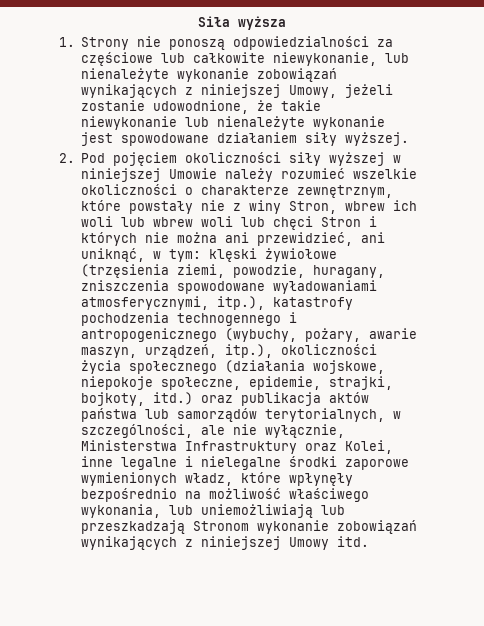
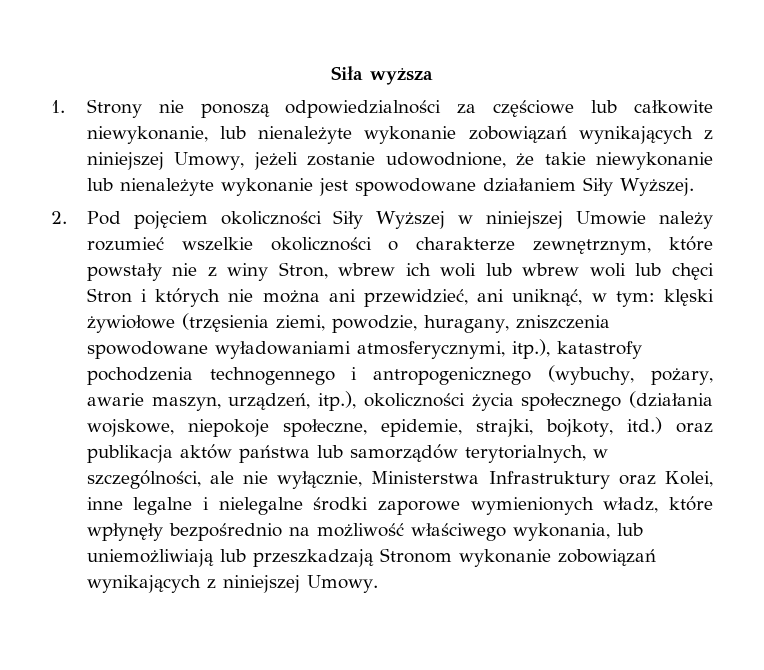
[305,132,410,146] siły wyższej. -> [582,177,694,196] Siły Wyższej.
[289,152,386,166] siły wyższej -> [333,210,446,229] Siły Wyższej
[289,536,370,550] Umowy itd. -> [306,575,378,593] Umowy.

